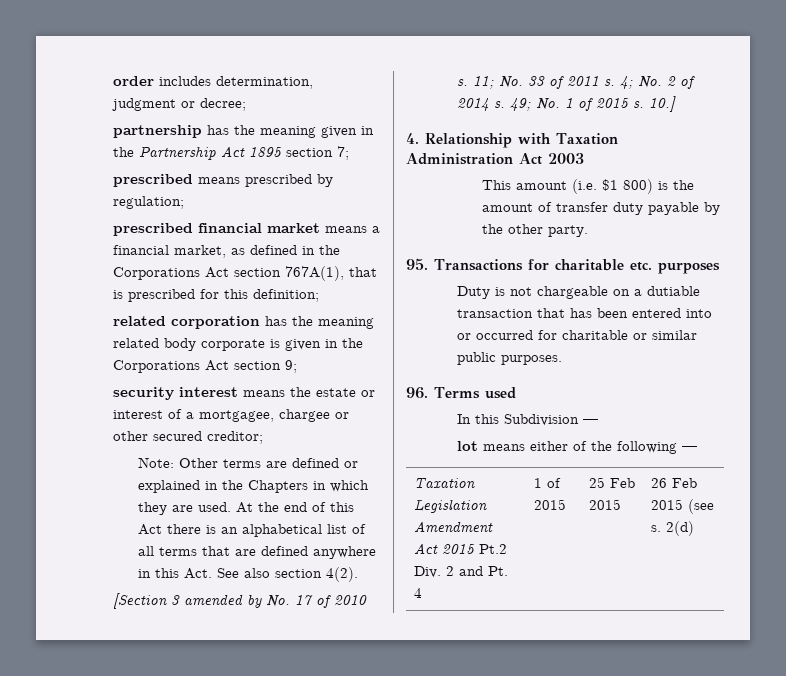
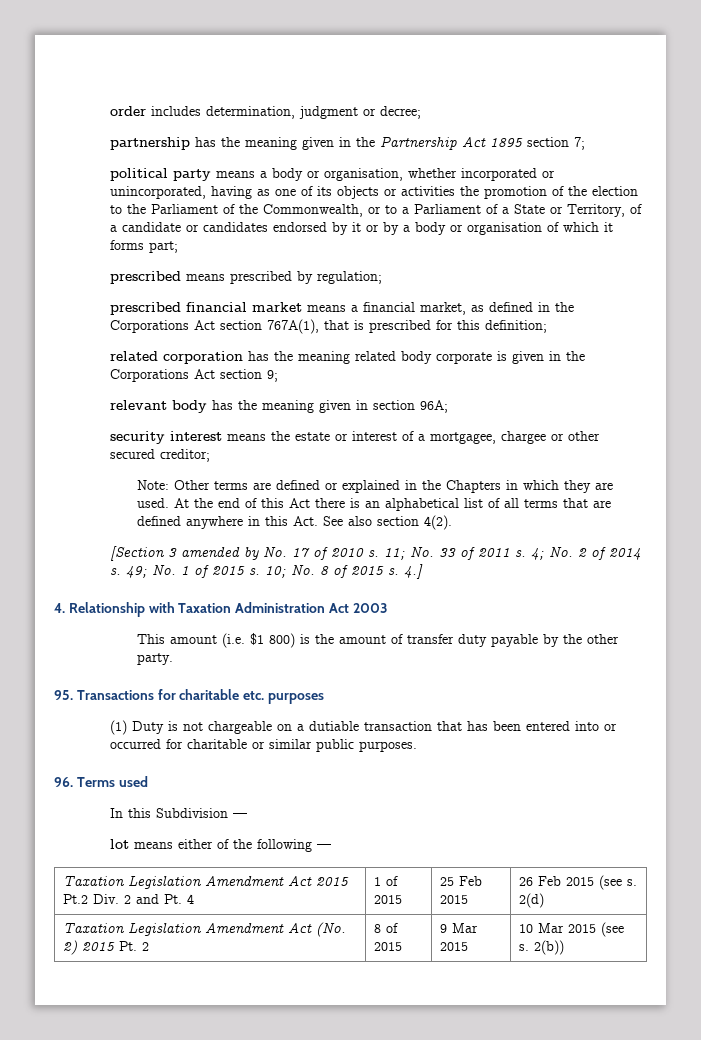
(349, 153) none -> [109,168,555,181] [109,186,638,199] [109,204,642,217] [109,222,613,235] [109,240,178,253] // political party means a body or organisation, whether incorporated or unincorporated, having as one of its objects or activities the promotion of the election to the Parliament of the Commonwealth, or to a Parliament of a State or Territory, of a candidate or candidates endorsed by it or by a body or organisation of which it forms part;
(297, 366) none -> [109,400,448,413] // relevant body has the meaning given in section 96A;
[648,96,676,112] 10.] -> [264,564,423,579] 10; No. 8 of 2015 s. 4.]
(720, 268) none -> [109,720,127,735] (1)
(695, 528) none -> [62,922,346,937] [62,940,149,955] [373,923,398,933] [373,942,402,951] [439,923,478,933] [439,942,468,951] [518,922,624,937] [518,940,564,955] // Taxation Legislation Amendment Act (No. 2) 2015 Pt. 2 | 8 of 2015 | 9 Mar 2015 | 10 Mar 2015 (see s. 2(b))

